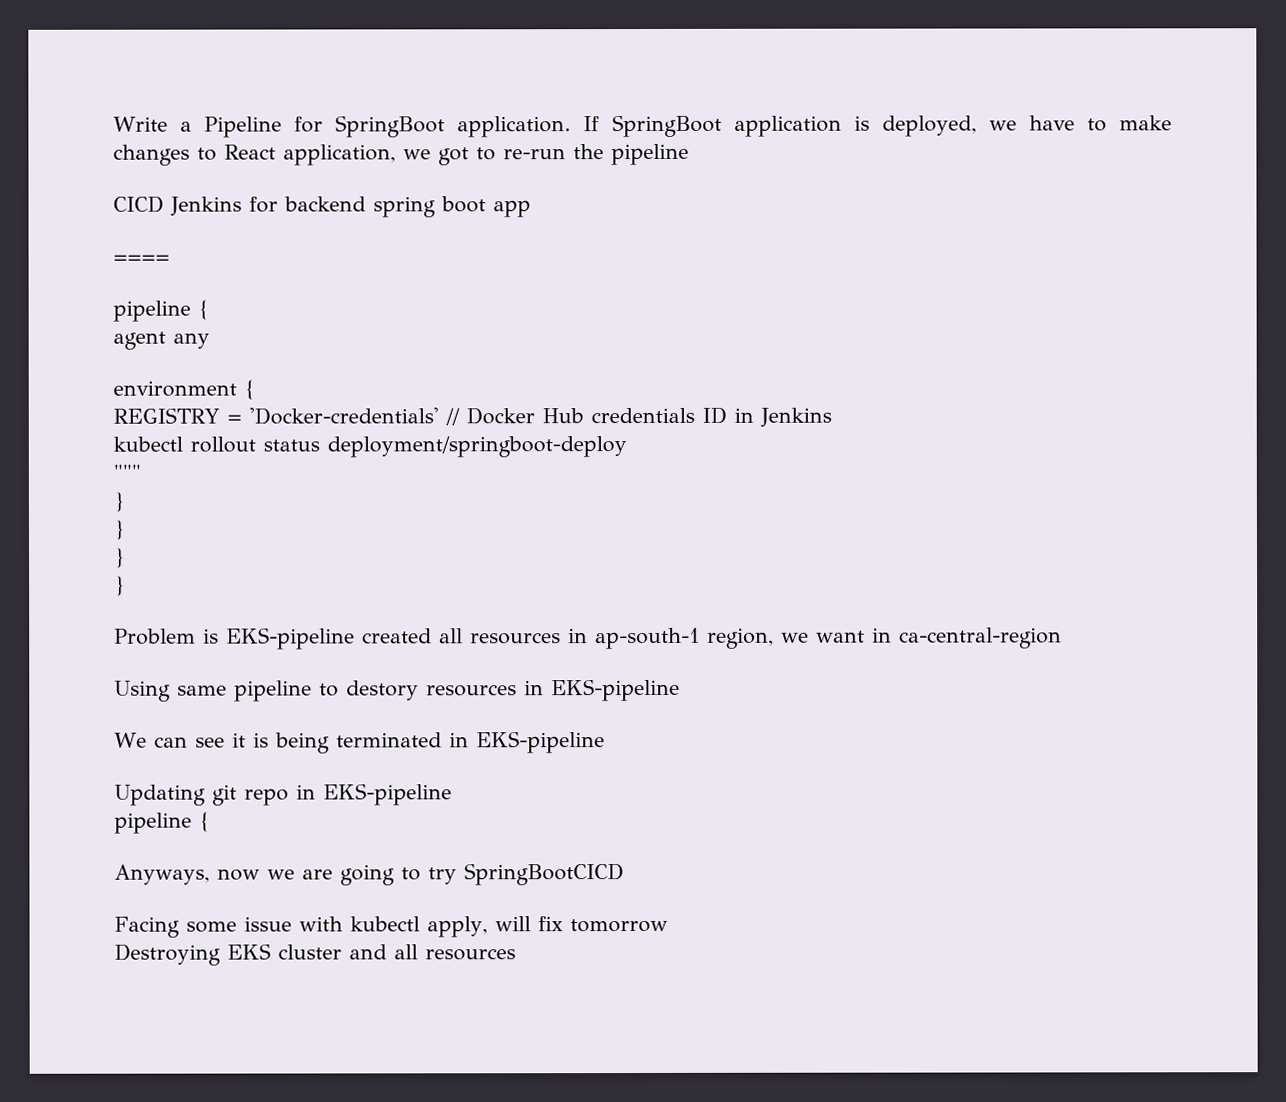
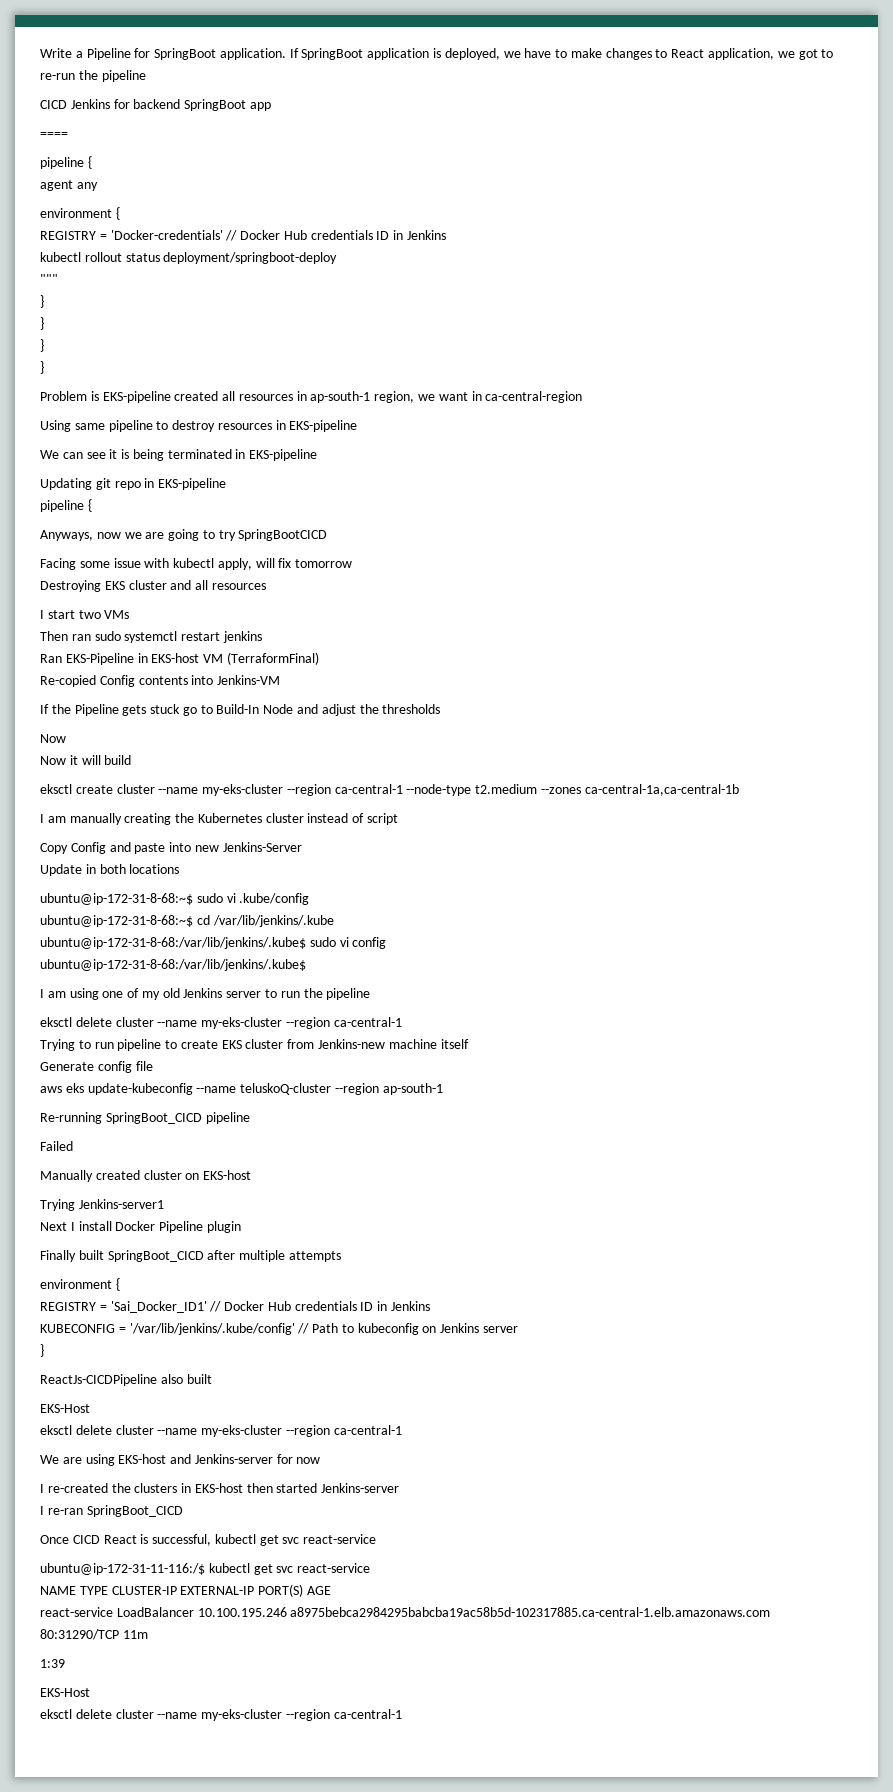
[373,196,486,218] spring boot -> [184,99,247,111] SpringBoot
[346,680,419,701] destory -> [172,420,216,432] destroy
(516, 954) none -> [40,610,130,619] [40,631,262,643] [40,652,319,665] [40,675,281,687] [40,704,441,716] [40,734,66,743] [40,755,132,765] [40,784,739,796] [40,813,399,825] [40,842,302,854] [40,864,180,876] [40,893,310,905] [40,915,334,927] [40,937,387,949] [40,959,306,971] [40,988,371,1000] [40,1017,402,1029] [40,1039,469,1051] [40,1061,153,1073] [40,1083,443,1095] [40,1112,250,1124] [40,1141,73,1151] [40,1170,252,1182] [40,1199,164,1211] [40,1221,241,1233] [40,1250,341,1262] [40,1278,120,1291] [40,1301,431,1313] [40,1323,519,1335] [40,1344,44,1357] [40,1374,212,1386] [40,1404,90,1413] [40,1425,402,1437] [40,1454,321,1466] [40,1483,400,1493] [40,1505,183,1517] [40,1534,377,1546] [40,1563,371,1575] [40,1584,331,1597] [40,1607,771,1617] [40,1629,148,1640] [40,1659,65,1668] [40,1688,90,1697] [40,1709,402,1721] // I start two VMs // Then ran sudo systemctl restart jenkins // Ran EKS-Pipeline in EKS-host VM (TerraformFinal) // Re-copied Config contents into Jenkins-VM // If the Pipeline gets stuck go to Build-In Node and adjust the thresholds // Now // Now it will build // eksctl create cluster --name my-eks-cluster --region ca-central-1 --node-type t2.medium --zones ca-central-1a,ca-central-1b // I am manually creating the Kubernetes cluster instead of script // Copy Config and paste into new Jenkins-Server // Update in both locations // ubuntu@ip-172-31-8-68:~$ sudo vi .kube/config // ubuntu@ip-172-31-8-68:~$ cd /var/lib/jenkins/.kube // ubuntu@ip-172-31-8-68:/var/lib/jenkins/.kube$ sudo vi config // ubuntu@ip-172-31-8-68:/var/lib/jenkins/.kube$ // I am using one of my old Jenkins server to run the pipeline // eksctl delete cluster --name my-eks-cluster --region ca-central-1 // Trying to run pipeline to create EKS cluster from Jenkins-new machine itself // Generate config file // aws eks update-kubeconfig --name teluskoQ-cluster --region ap-south-1 // Re-running SpringBoot_CICD pipeline // Failed // Manually created cluster on EKS-host // Trying Jenkins-server1 // Next I install Docker Pipeline plugin // Finally built SpringBoot_CICD after multiple attempts // environment { // REGISTRY = 'Sai_Docker_ID1' // Docker Hub credentials ID in Jenkins // KUBECONFIG = '/var/lib/jenkins/.kube/config' // Path to kubeconfig on Jenkins server // } // ReactJs-CICDPipeline also built // EKS-Host // eksctl delete cluster --name my-eks-cluster --region ca-central-1 // We are using EKS-host and Jenkins-server for now // I re-created the clusters in EKS-host then started Jenkins-server // I re-ran SpringBoot_CICD // Once CICD React is successful, kubectl get svc react-service // ubuntu@ip-172-31-11-116:/$ kubectl get svc react-service // NAME TYPE CLUSTER-IP EXTERNAL-IP PORT(S) AGE // react-service LoadBalancer 10.100.195.246 a8975bebca2984295babcba19ac58b5d-102317885.ca-central-1.elb.amazonaws.com 80:31290/TCP 11m // 1:39 // EKS-Host // eksctl delete cluster --name my-eks-cluster --region ca-central-1

